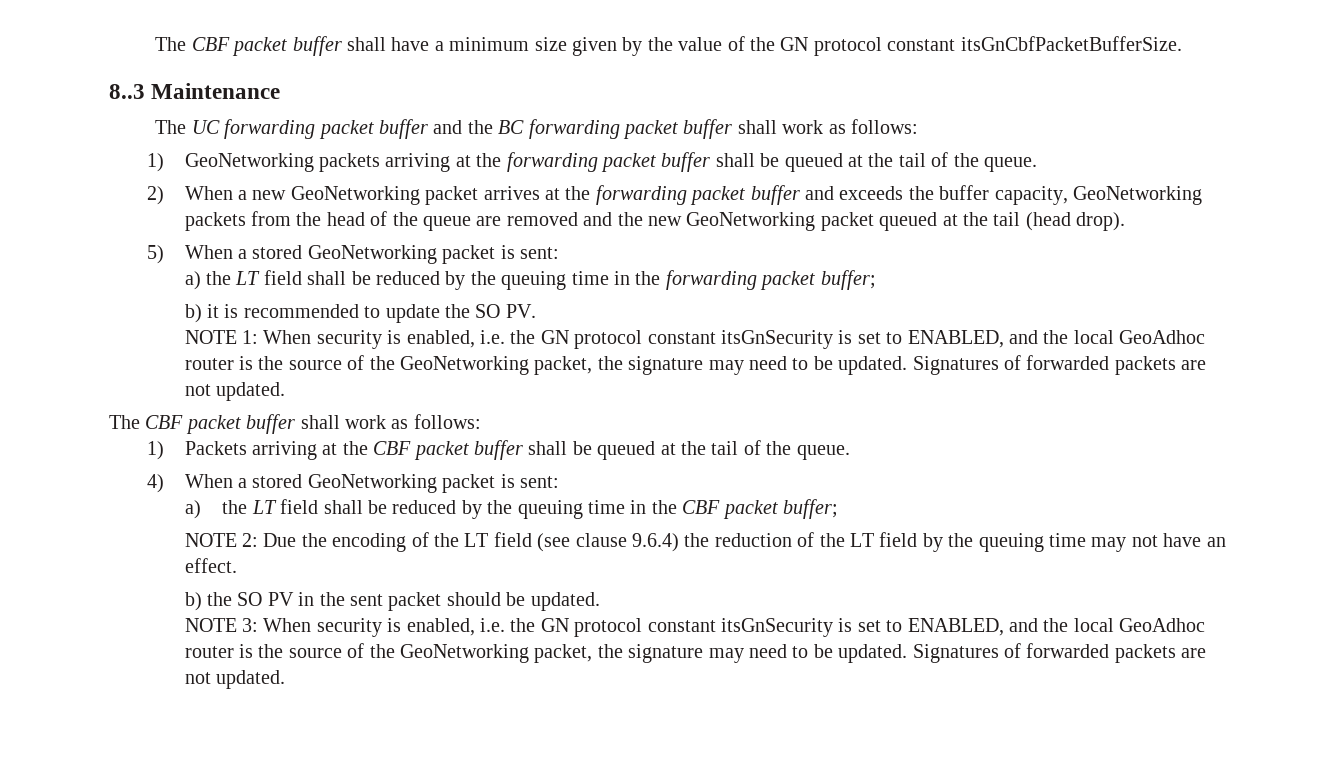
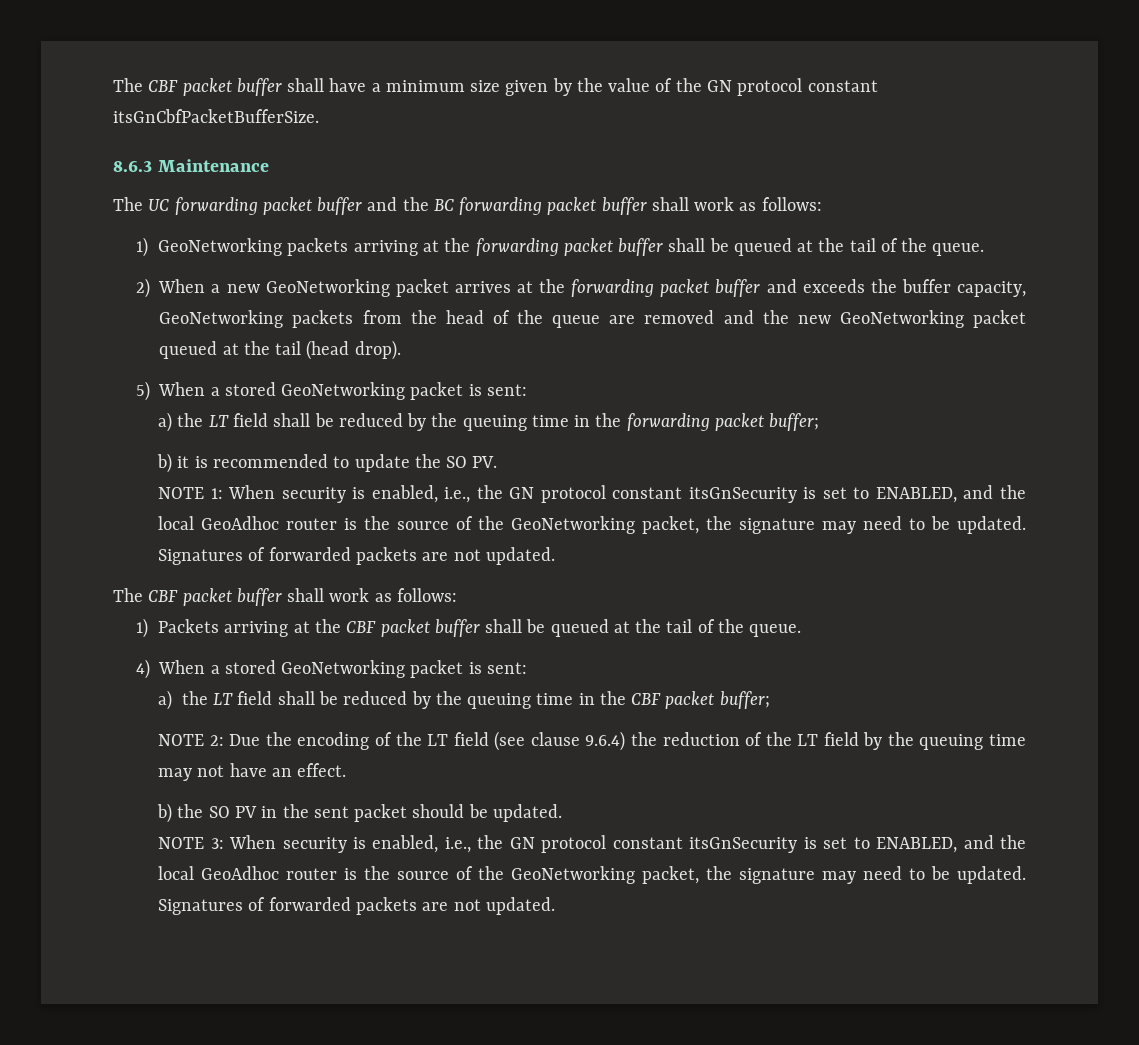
[109,84,145,99] 8..3 -> [113,161,152,172] 8.6.3
[479,330,505,344] i.e. -> [444,487,471,503] i.e.,
[479,618,505,632] i.e. -> [444,837,471,853] i.e.,

